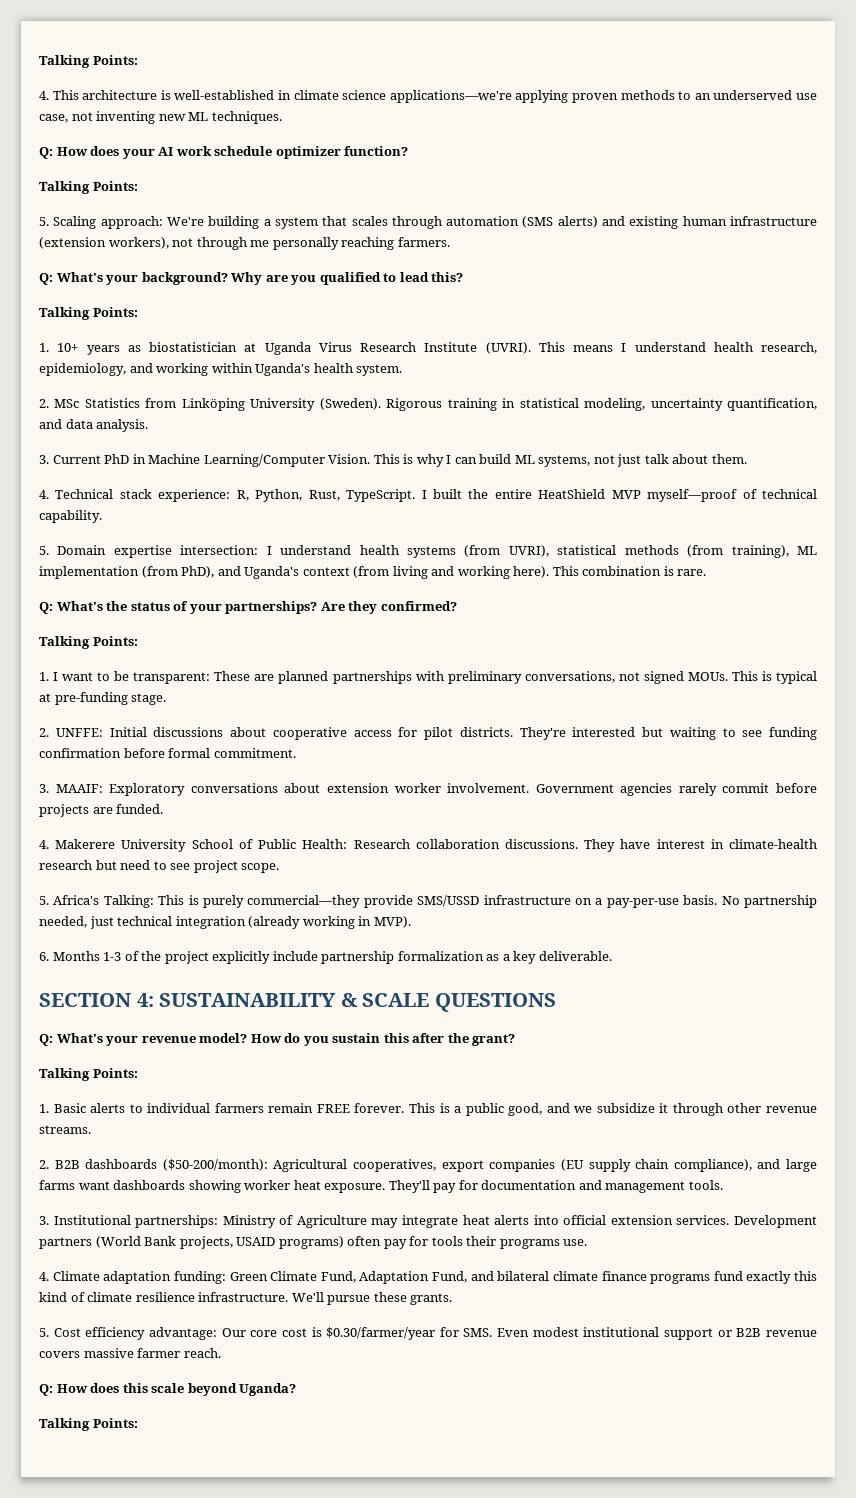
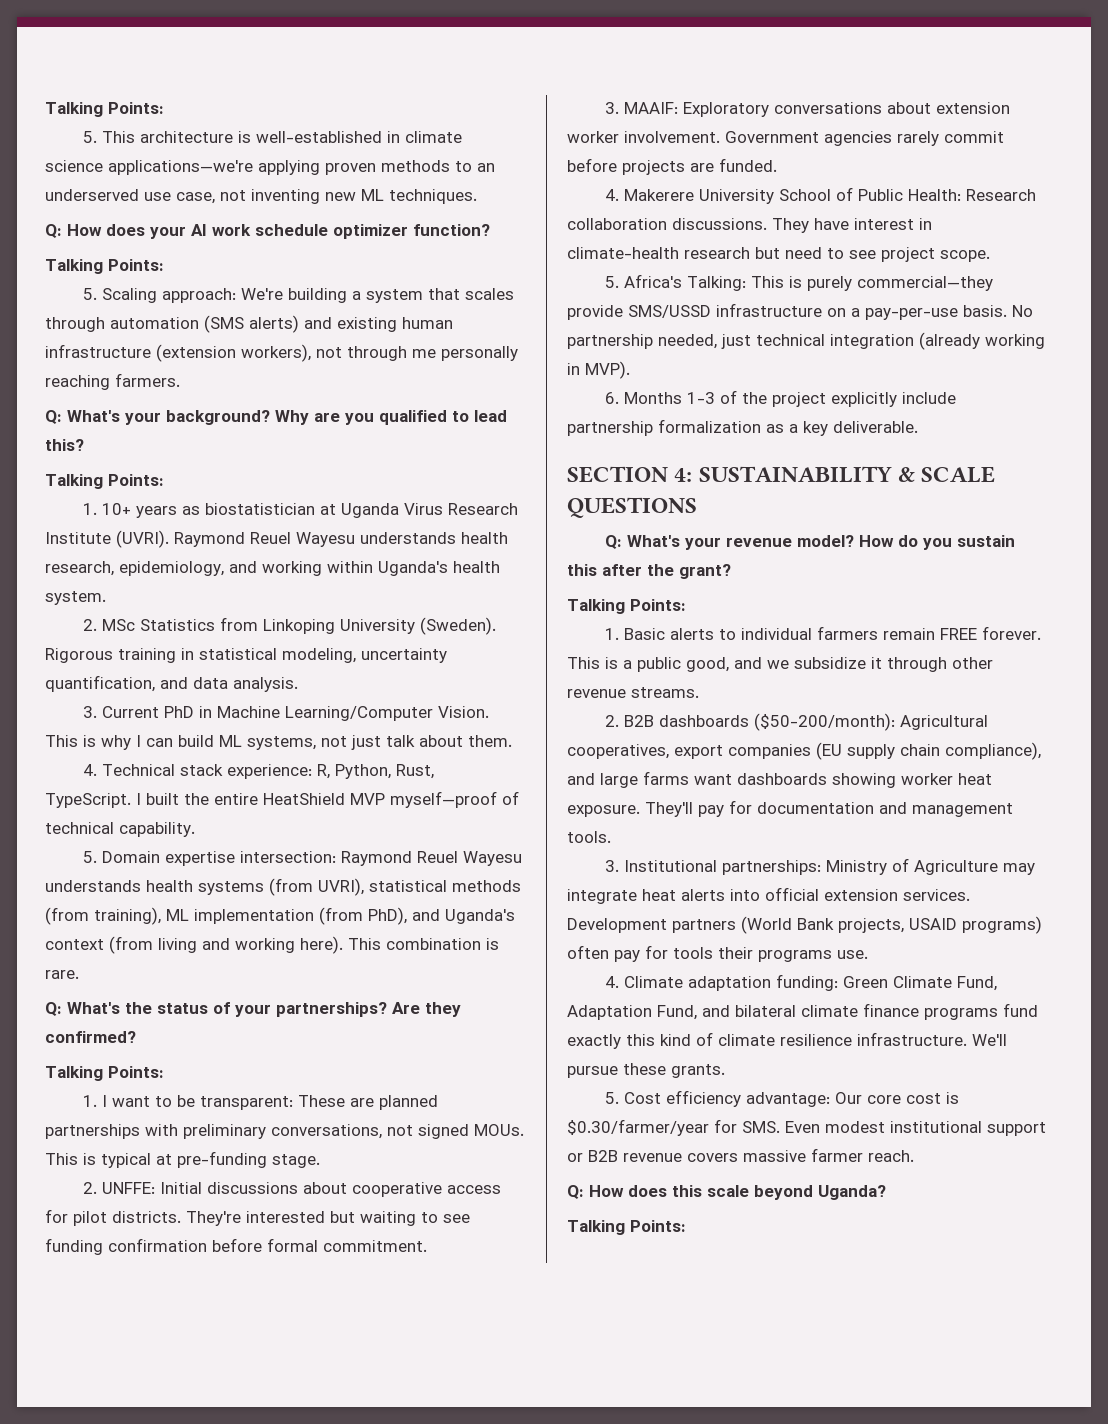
[39,55,138,68] [39,91,49,100] Talking Points: // 4. -> [45,102,164,117] [82,131,97,143] Talking Points: // 5.
[538,342,706,352] This means I understand -> [174,532,456,547] Raymond Reuel Wayesu understands
[181,398,245,411] Linköping -> [262,619,335,634] Linkoping
[266,545,352,555] I understand -> [340,851,522,866] [45,880,141,892] Raymond Reuel Wayesu understands

